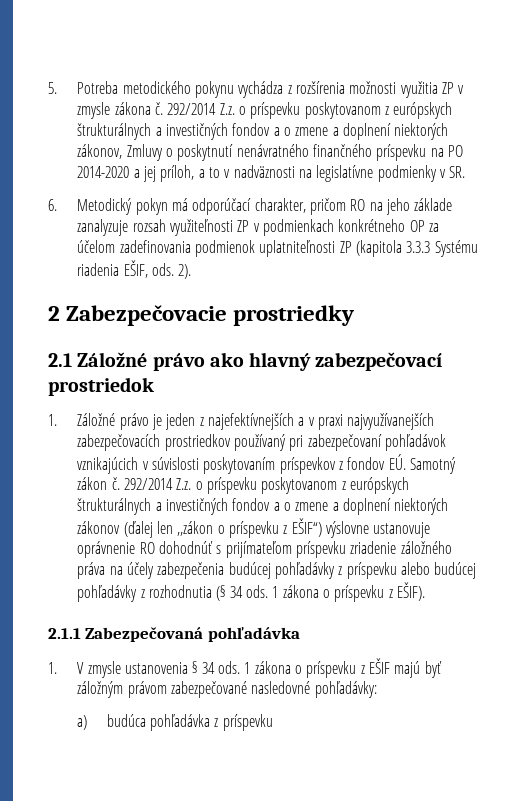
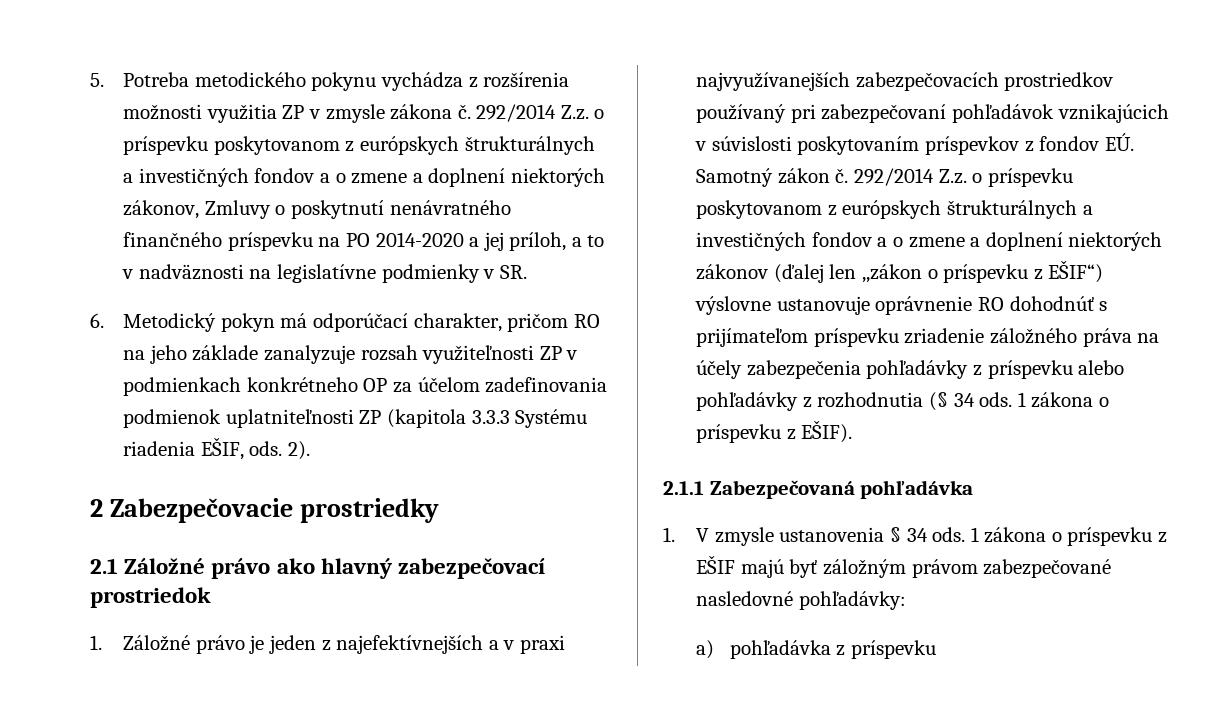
[228,562,271,579] budúcej -> (861, 369) none
[434,562,477,579] budúcej -> (1125, 367) none
[106,714,146,727] budúca -> (715, 649) none

